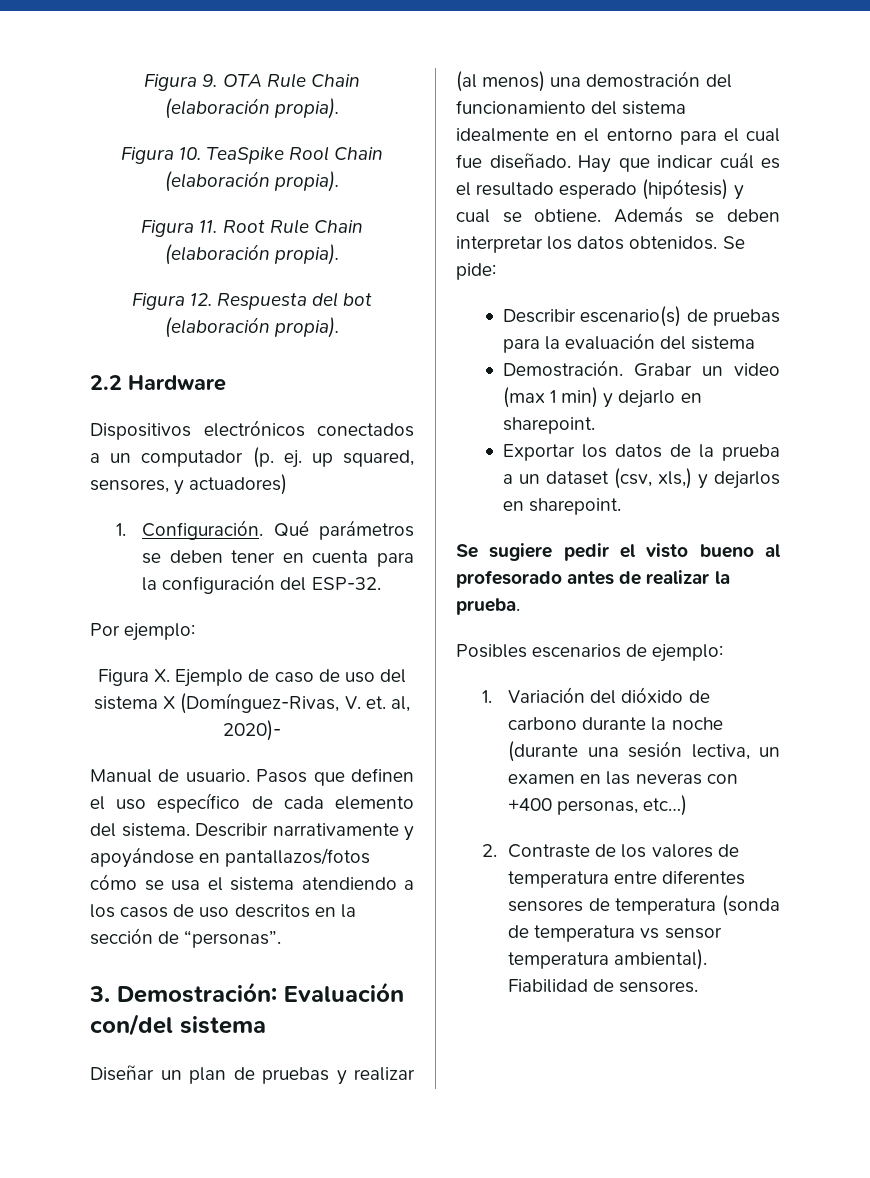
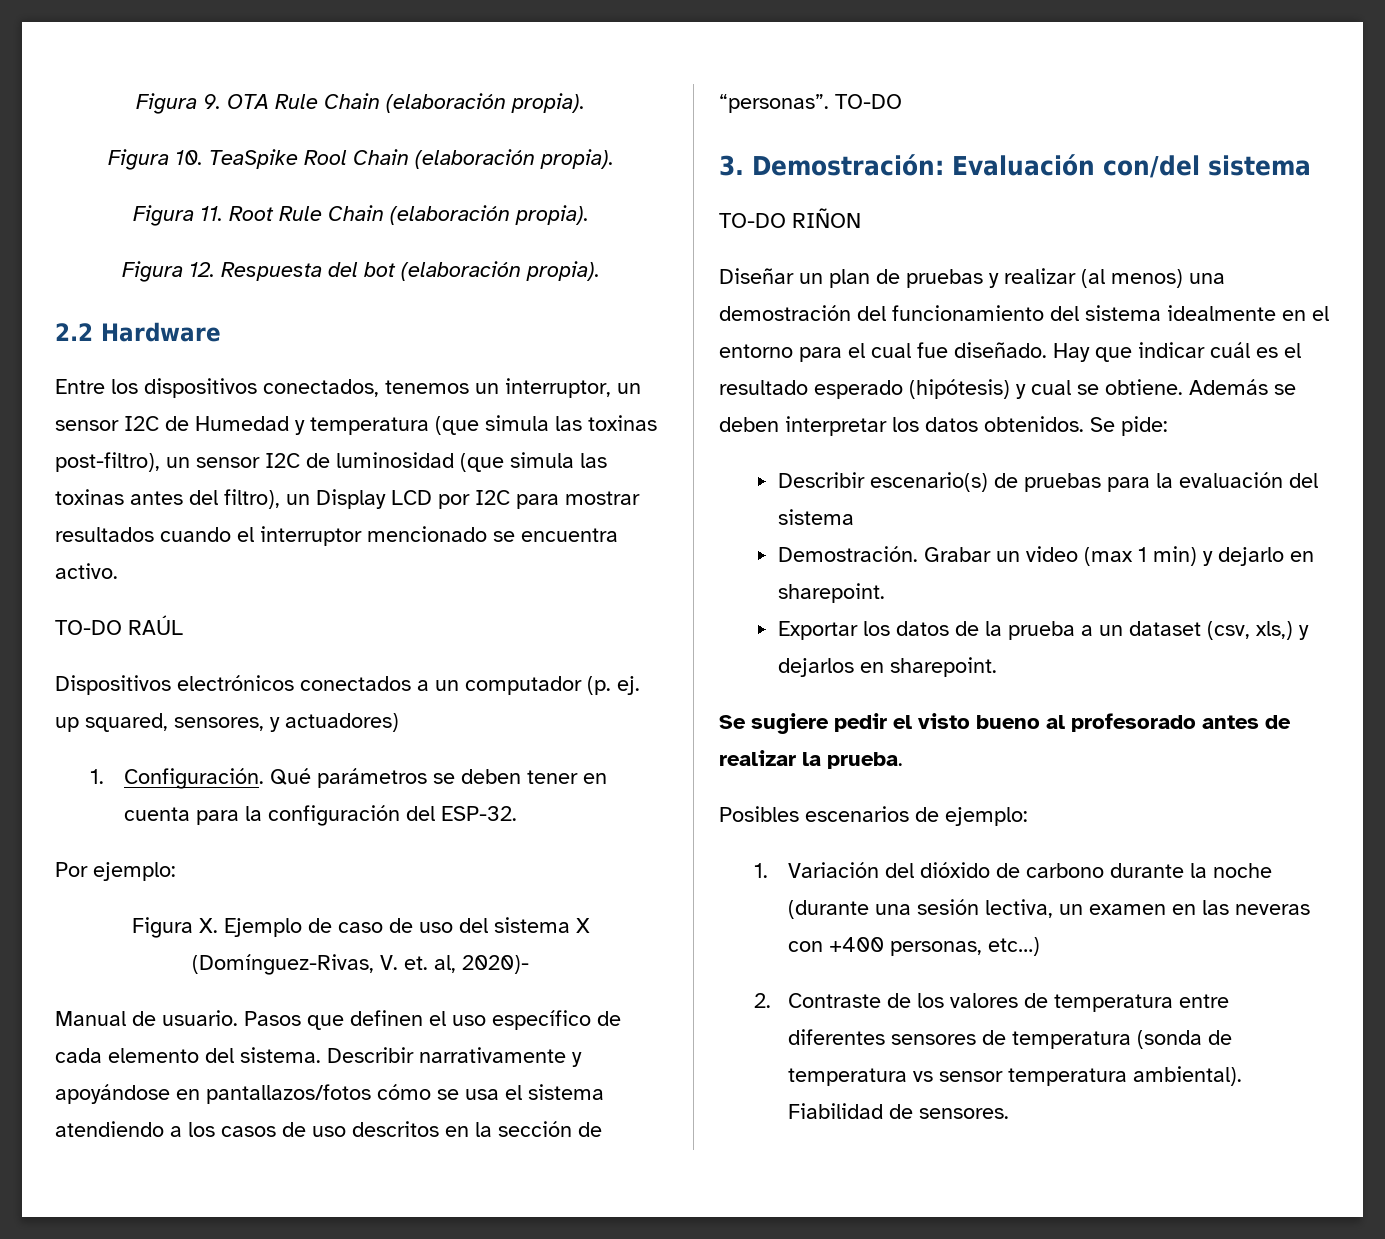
(226, 383) none -> [55,378,641,398] [55,415,657,435] [55,452,607,472] [55,489,640,509] [55,526,618,546] [55,563,118,579] [55,615,183,635] // Entre los dispositivos conectados, tenemos un interruptor, un sensor I2C de Humedad y temperatura (que simula las toxinas post-filtro), un sensor I2C de luminosidad (que simula las toxinas antes del filtro), un Display LCD por I2C para mostrar resultados cuando el interruptor mencionado se encuentra activo. // TO-DO RAÚL
(282, 939) none -> [835,94,902,109] TO-DO
(266, 1025) none -> [719,208,861,228] // TO-DO RIÑON

